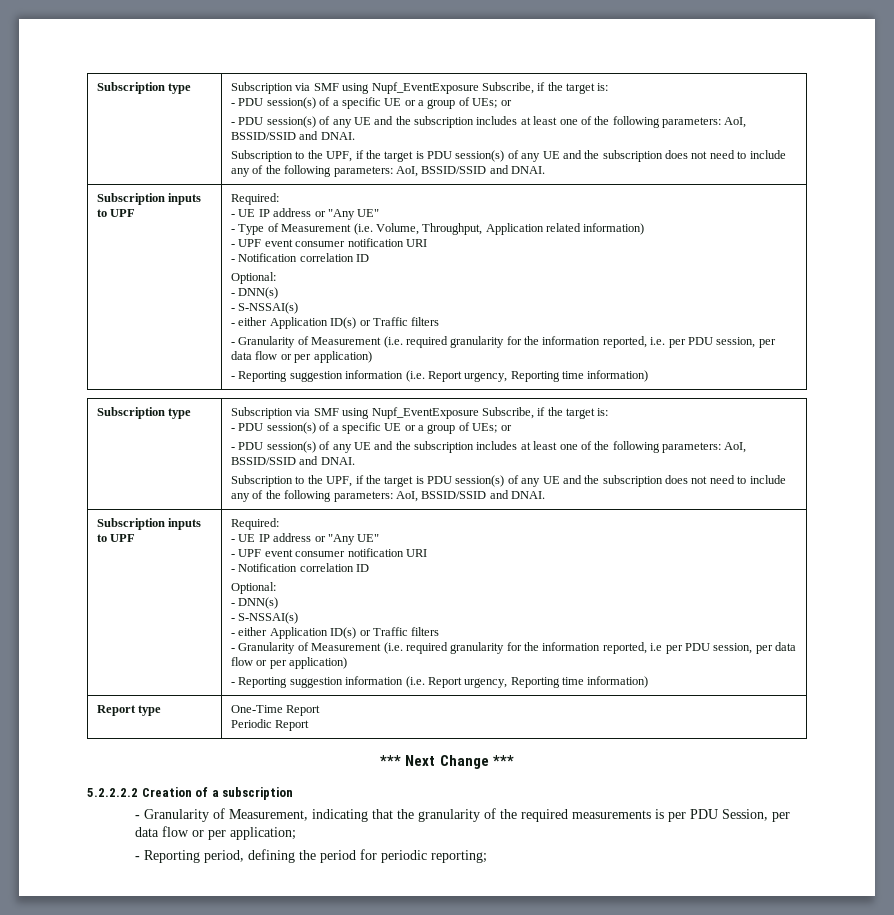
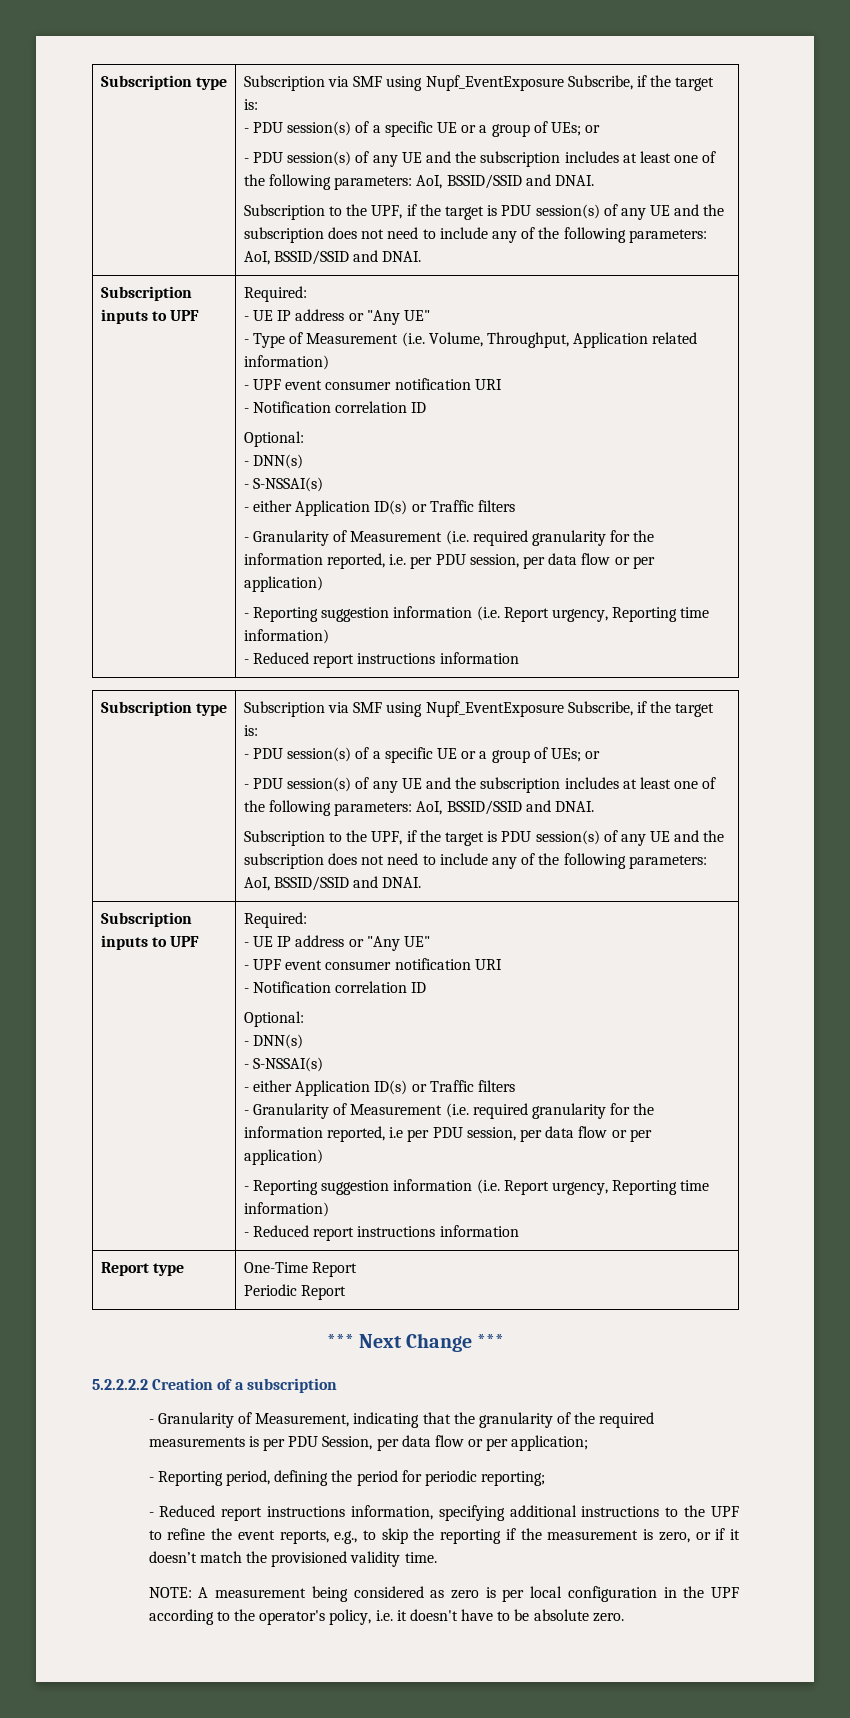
(649, 376) none -> [243,652,519,668] // - Reduced report instructions information
(649, 682) none -> [243,1225,519,1241] // - Reduced report instructions information
(488, 856) none -> [148,1505,740,1521] [148,1528,740,1544] [148,1551,437,1567] [148,1586,740,1602] [148,1609,624,1625] // - Reduced report instructions information, specifying additional instructions to the UPF to refine the event reports, e.g., to skip the reporting if the measurement is zero, or if it doesn’t match the provisioned validity time. // NOTE: A measurement being considered as zero is per local configuration in the UPF according to the operator's policy, i.e. it doesn't have to be absolute zero.

